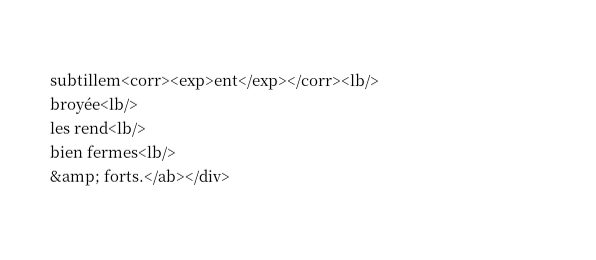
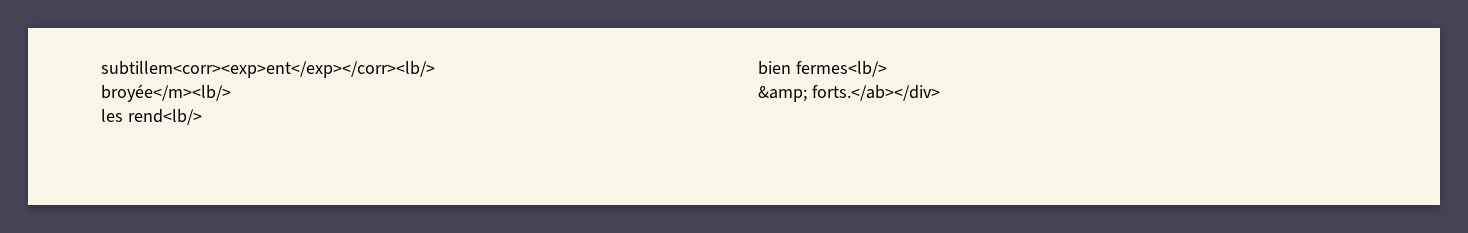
[50,96,139,114] broyée<lb/> -> [101,84,231,102] broyée</m><lb/>

